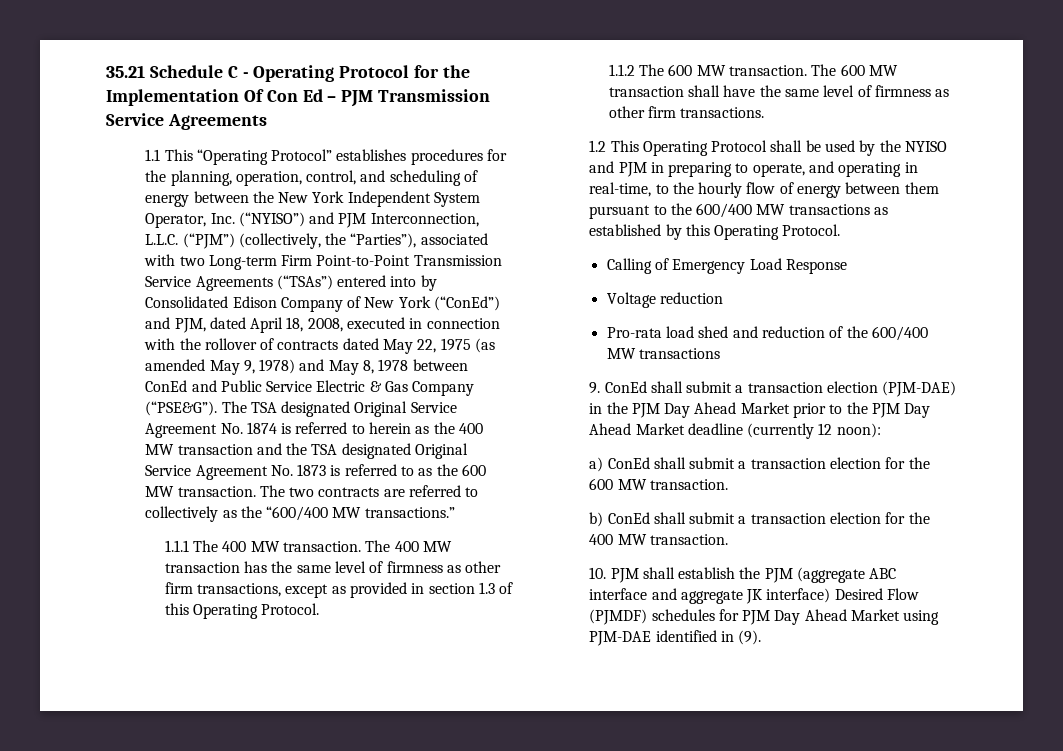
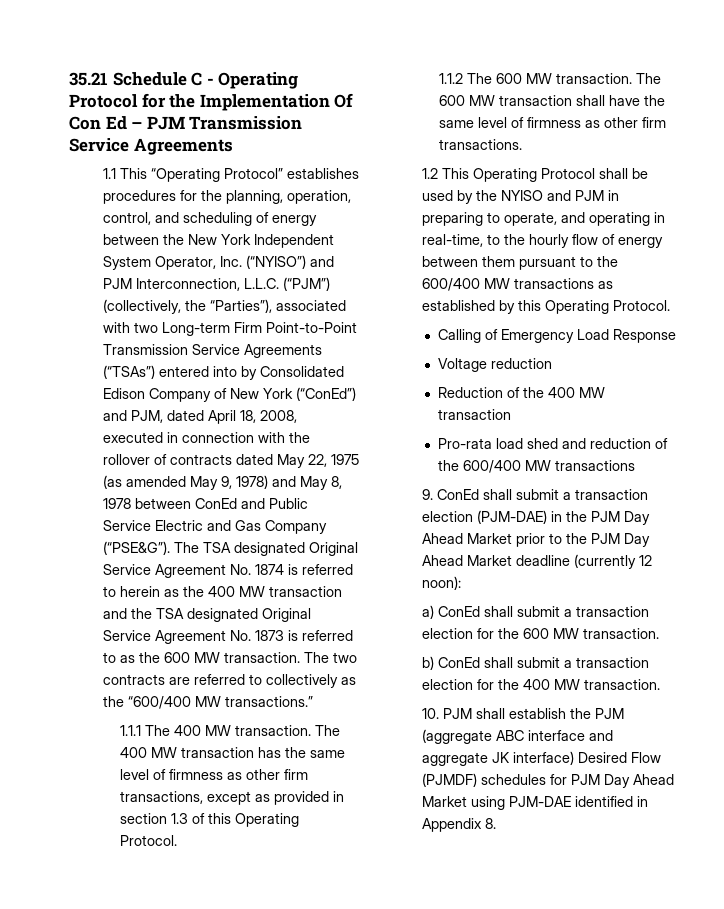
[369,381,382,392] & -> [206,520,231,531] and
(724, 298) none -> [437,387,605,398] [437,409,511,420] // Reduction of the 400 MW transaction
[738,630,762,645] (9). -> [421,818,496,832] Appendix 8.

